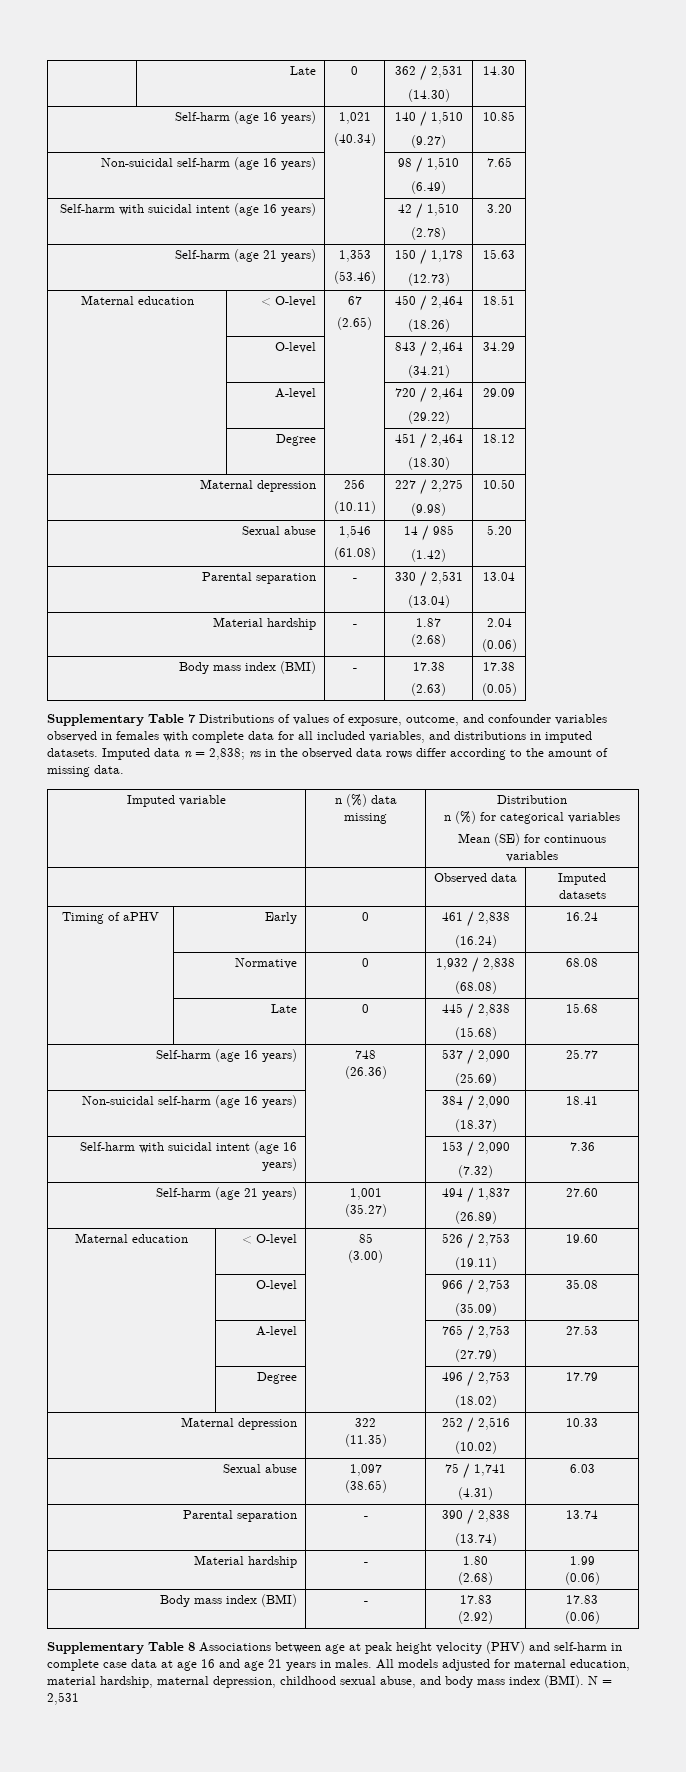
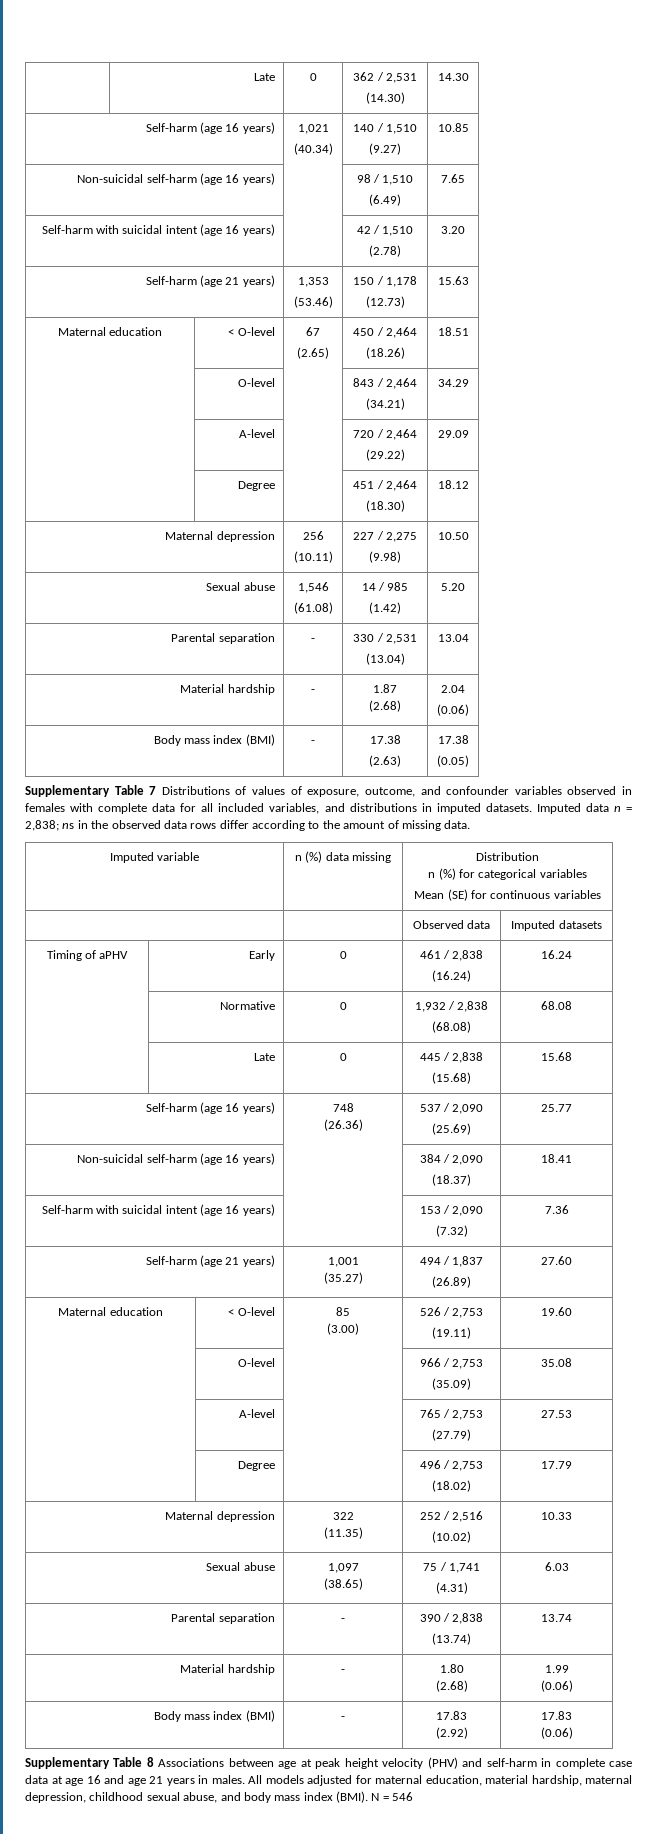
[47,1692,79,1705] 2,531 -> [392,1792,414,1801] 546

